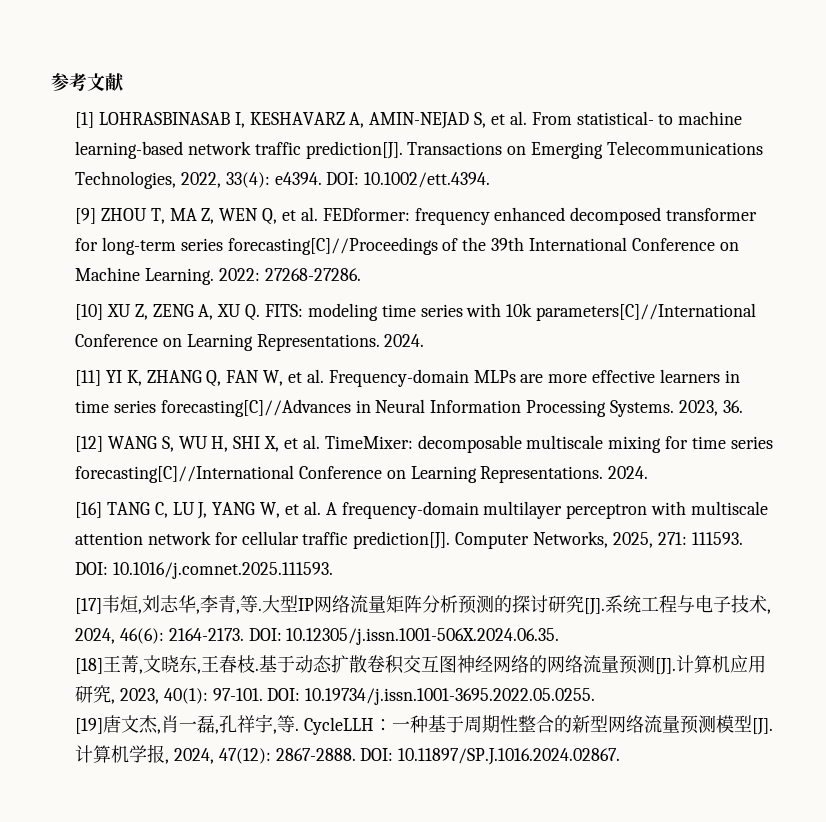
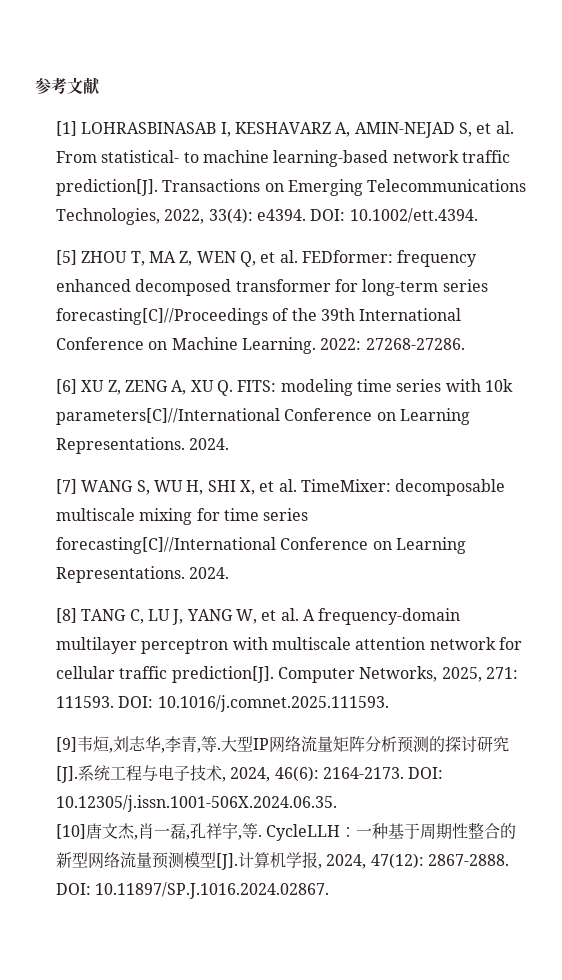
[74,208,96,224] [9] -> [55,250,77,265] [5]
[74,304,103,320] [10] -> [55,379,77,394] [6]
[74,369,740,387] [74,399,743,417] [74,436,103,452] [11] YI K, ZHANG Q, FAN W, et al. Frequency-domain MLPs are more effective learners in time series forecasting[C]//Advances in Neural Information Processing Systems. 2023, 36. // [12] -> [55,479,77,494] [7]
[74,502,102,518] [16] -> [55,608,77,623] [8]
[74,598,102,614] [17] -> [55,737,77,752] [9]
[74,655,766,675] [74,685,596,705] [74,718,103,734] [18]王菁,文晓东,王春枝.基于动态扩散卷积交互图神经网络的网络流量预测[J].计算机应用研究, 2023, 40(1): 97-101. DOI: 10.19734/j.issn.1001-3695.2022.05.0255. // [19] -> [55,824,86,839] [10]

